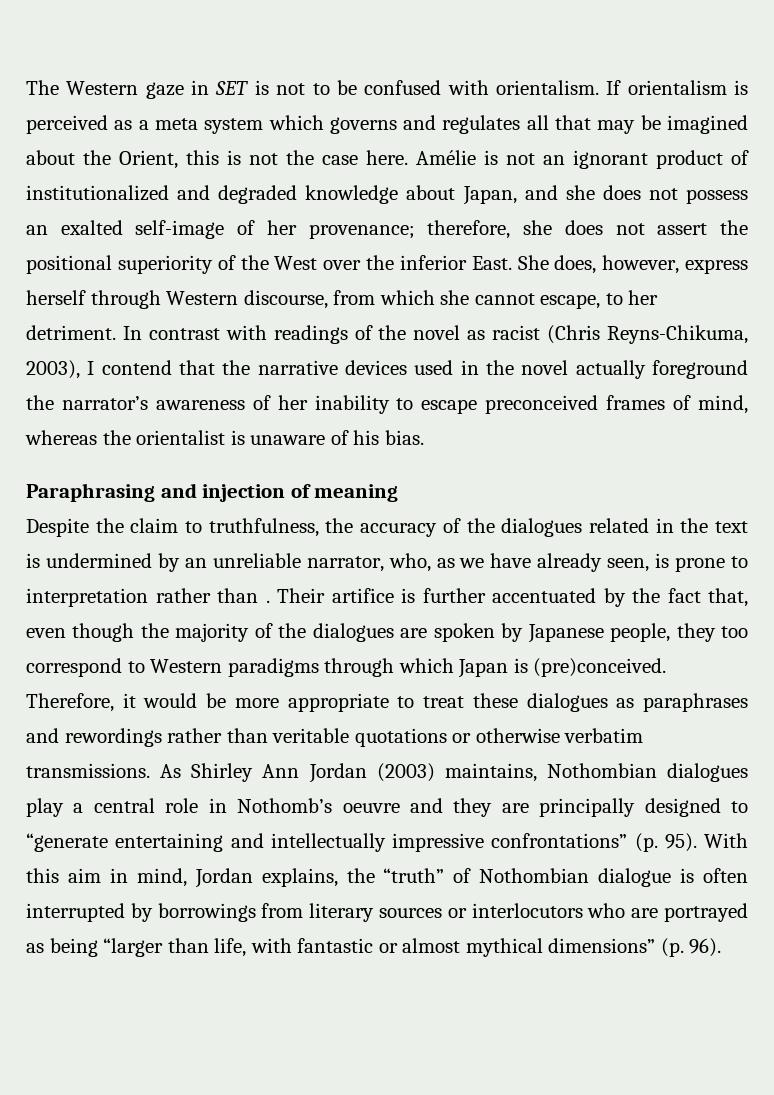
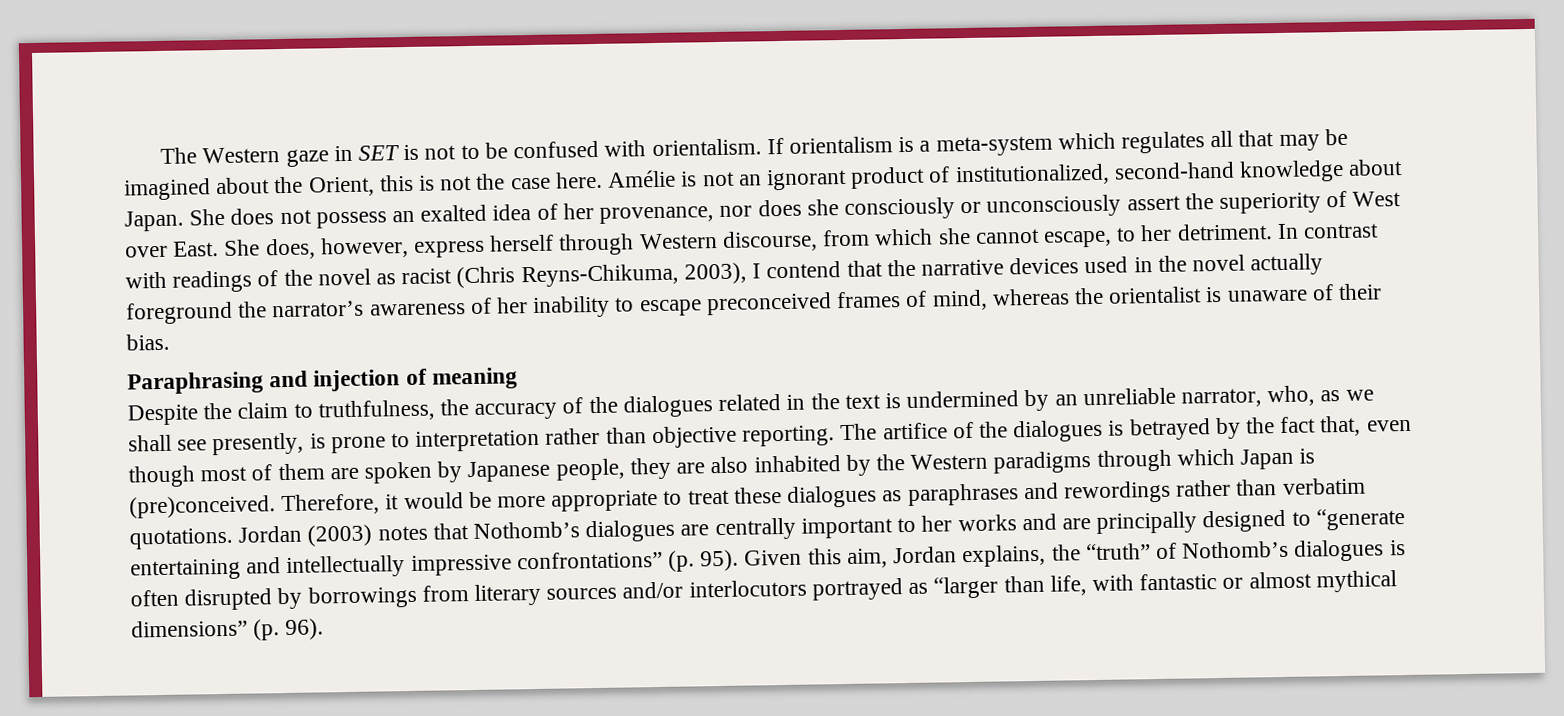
[26,115,437,134] perceived as a meta system which governs and -> [919,132,1116,157] a meta-system which
[26,185,595,205] institutionalized and degraded knowledge about Japan, and she -> [954,159,1404,187] [124,208,226,232] institutionalized, second-hand knowledge about Japan. She
[135,220,645,239] self-image of her provenance; therefore, she does not -> [492,194,1122,224] idea of her provenance, nor does she consciously or unconsciously
[26,255,112,274] positional -> (1214, 201) none
[240,255,269,270] the -> (1348, 199) none
[366,255,467,270] the inferior -> (168, 251) none
[353,430,380,445] his -> [1337,283,1382,301] their
[490,553,650,572] have already seen, -> [128,432,305,456] shall see presently,
[265,588,596,603] . Their artifice is further accentuated -> [651,418,1211,449] objective reporting. The artifice of the dialogues is betrayed
[140,623,394,642] the majority of the dialogues -> [200,463,325,482] most of them
[720,626,748,638] [26,658,145,677] too correspond to -> [676,454,905,476] are also inhabited by the
[272,728,644,747] [26,763,748,783] [26,798,493,817] veritable quotations or otherwise verbatim transmissions. As Shirley Ann Jordan (2003) maintains, Nothombian dialogues play a central role in Nothomb’s oeuvre and they -> [1282,477,1366,495] [129,513,1057,550] verbatim quotations. Jordan (2003) notes that Nothomb’s dialogues are centrally important to her works and
[704,833,748,848] [26,868,187,887] With this aim in mind, -> [744,548,888,568] Given this aim,
[479,868,672,887] Nothombian dialogue -> [1182,539,1385,562] Nothomb’s dialogues
[26,903,125,922] interrupted -> [184,588,273,611] disrupted
[447,903,659,918] or interlocutors who are -> [622,579,807,599] and/or interlocutors
[49,938,98,957] being -> (929, 588) none

